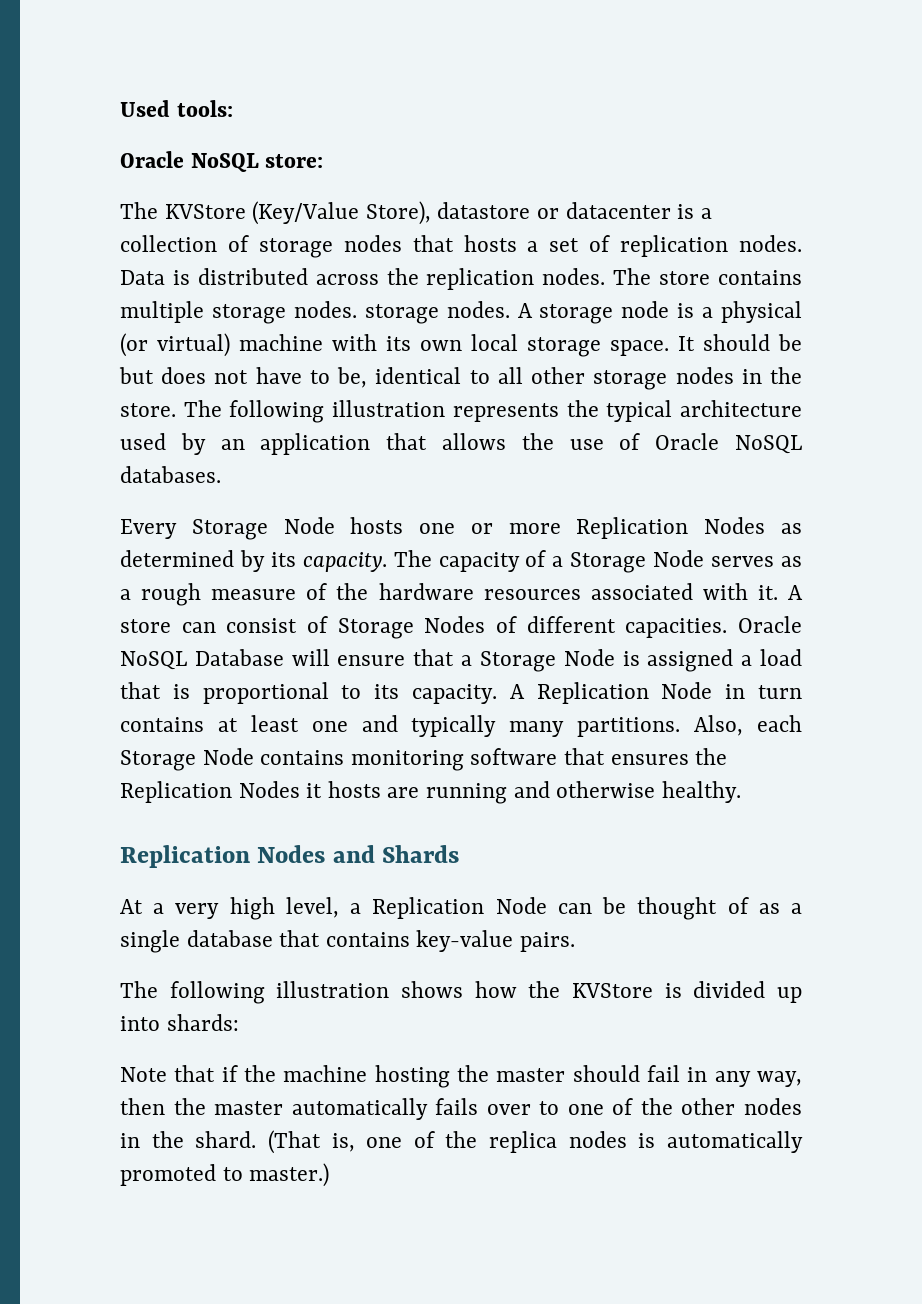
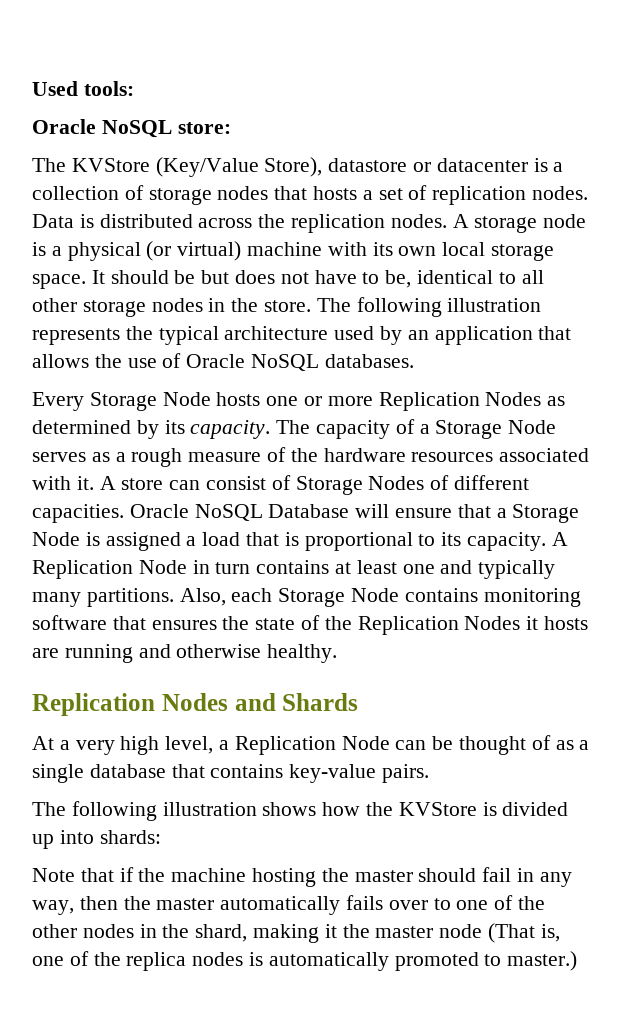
[613,268,803,285] [120,301,510,324] The store contains multiple storage nodes. storage nodes. -> (447, 221) none
(728, 756) none -> [255,615,352,630] state of the
[195,1131,257,1148] shard. -> [195,924,483,943] shard, making it the master node

